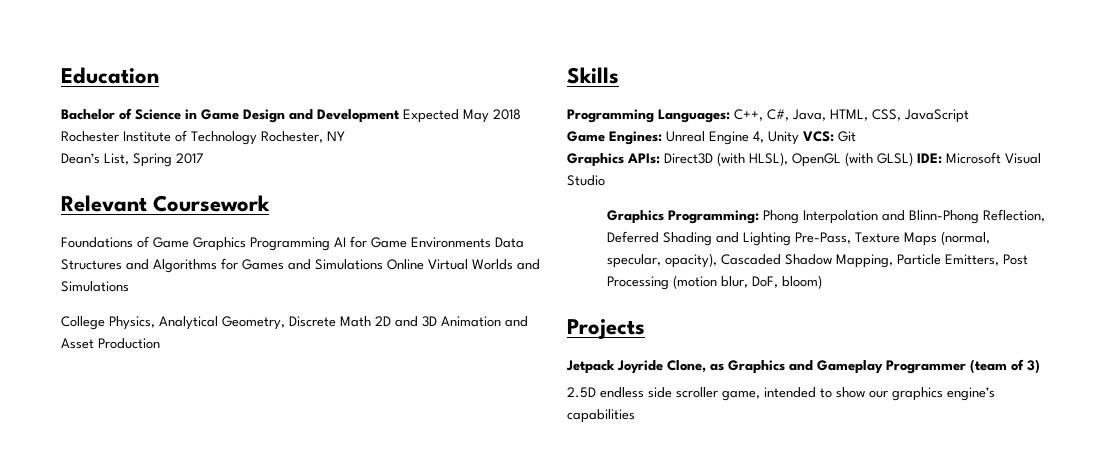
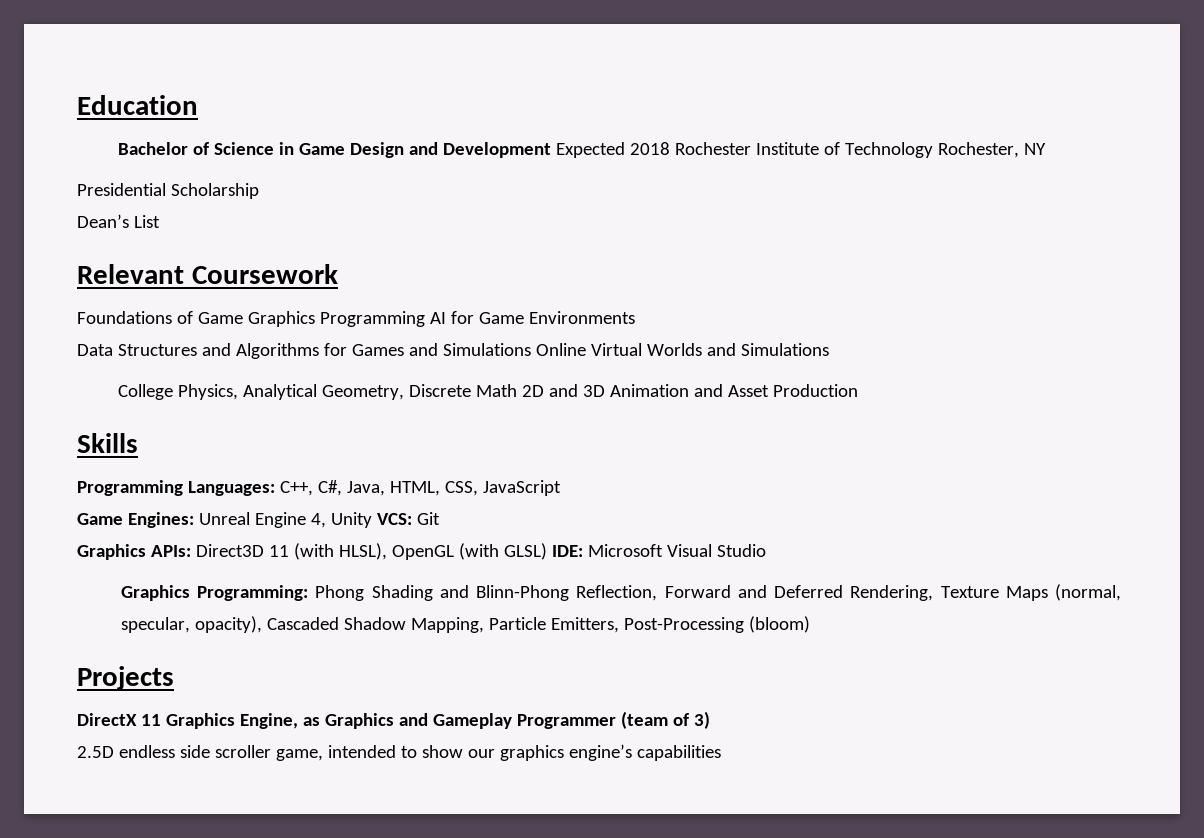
[463,109,489,123] May -> (625, 150) none
(345, 136) none -> [77,183,259,199] // Presidential Scholarship
[104,153,204,167] List, Spring 2017 -> [133,215,160,228] List
(491, 242) none -> (635, 317) //
(713, 158) none -> [268,545,289,557] 11
[803,210,879,224] Interpolation -> [371,585,433,601] Shading
[607,231,852,246] Deferred Shading and Lighting Pre-Pass, -> [664,585,934,601] Forward and Deferred Rendering,
[1003,254,1029,265] [607,275,823,290] [567,319,645,339] [566,360,706,374] Post Processing (motion blur, DoF, bloom) // Projects // Jetpack Joyride Clone, -> [623,616,810,633] [77,666,174,690] [77,713,298,729] Post-Processing (bloom) // Projects // DirectX 11 Graphics Engine,

